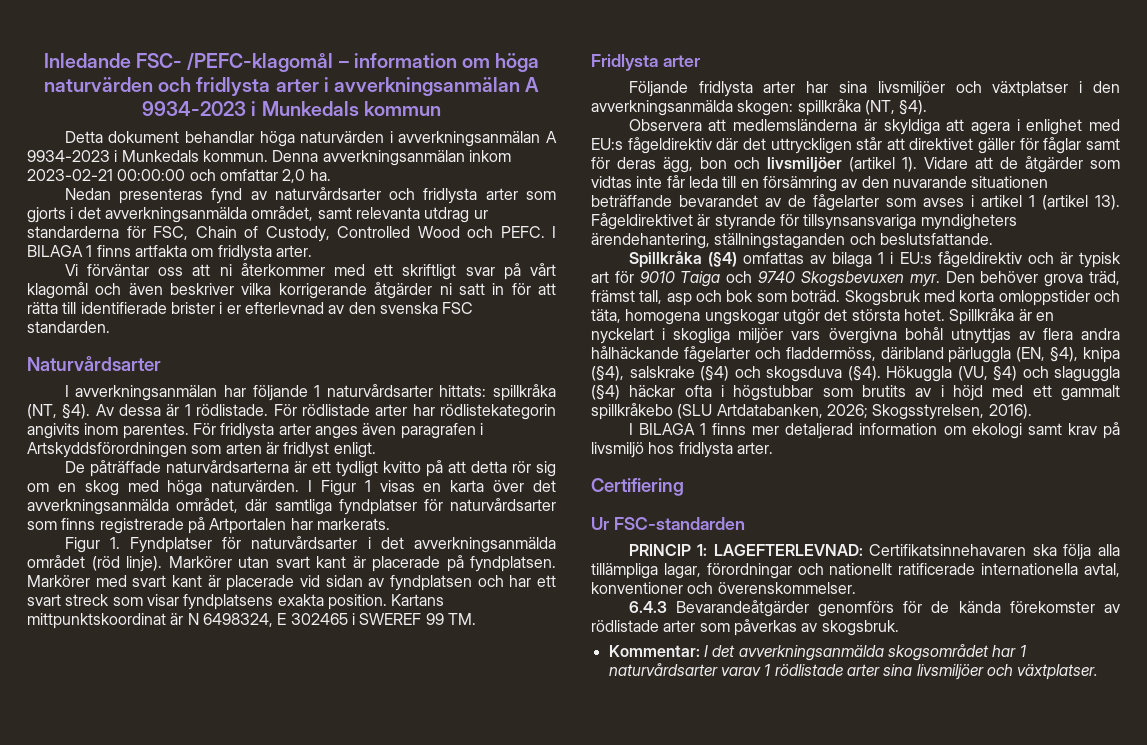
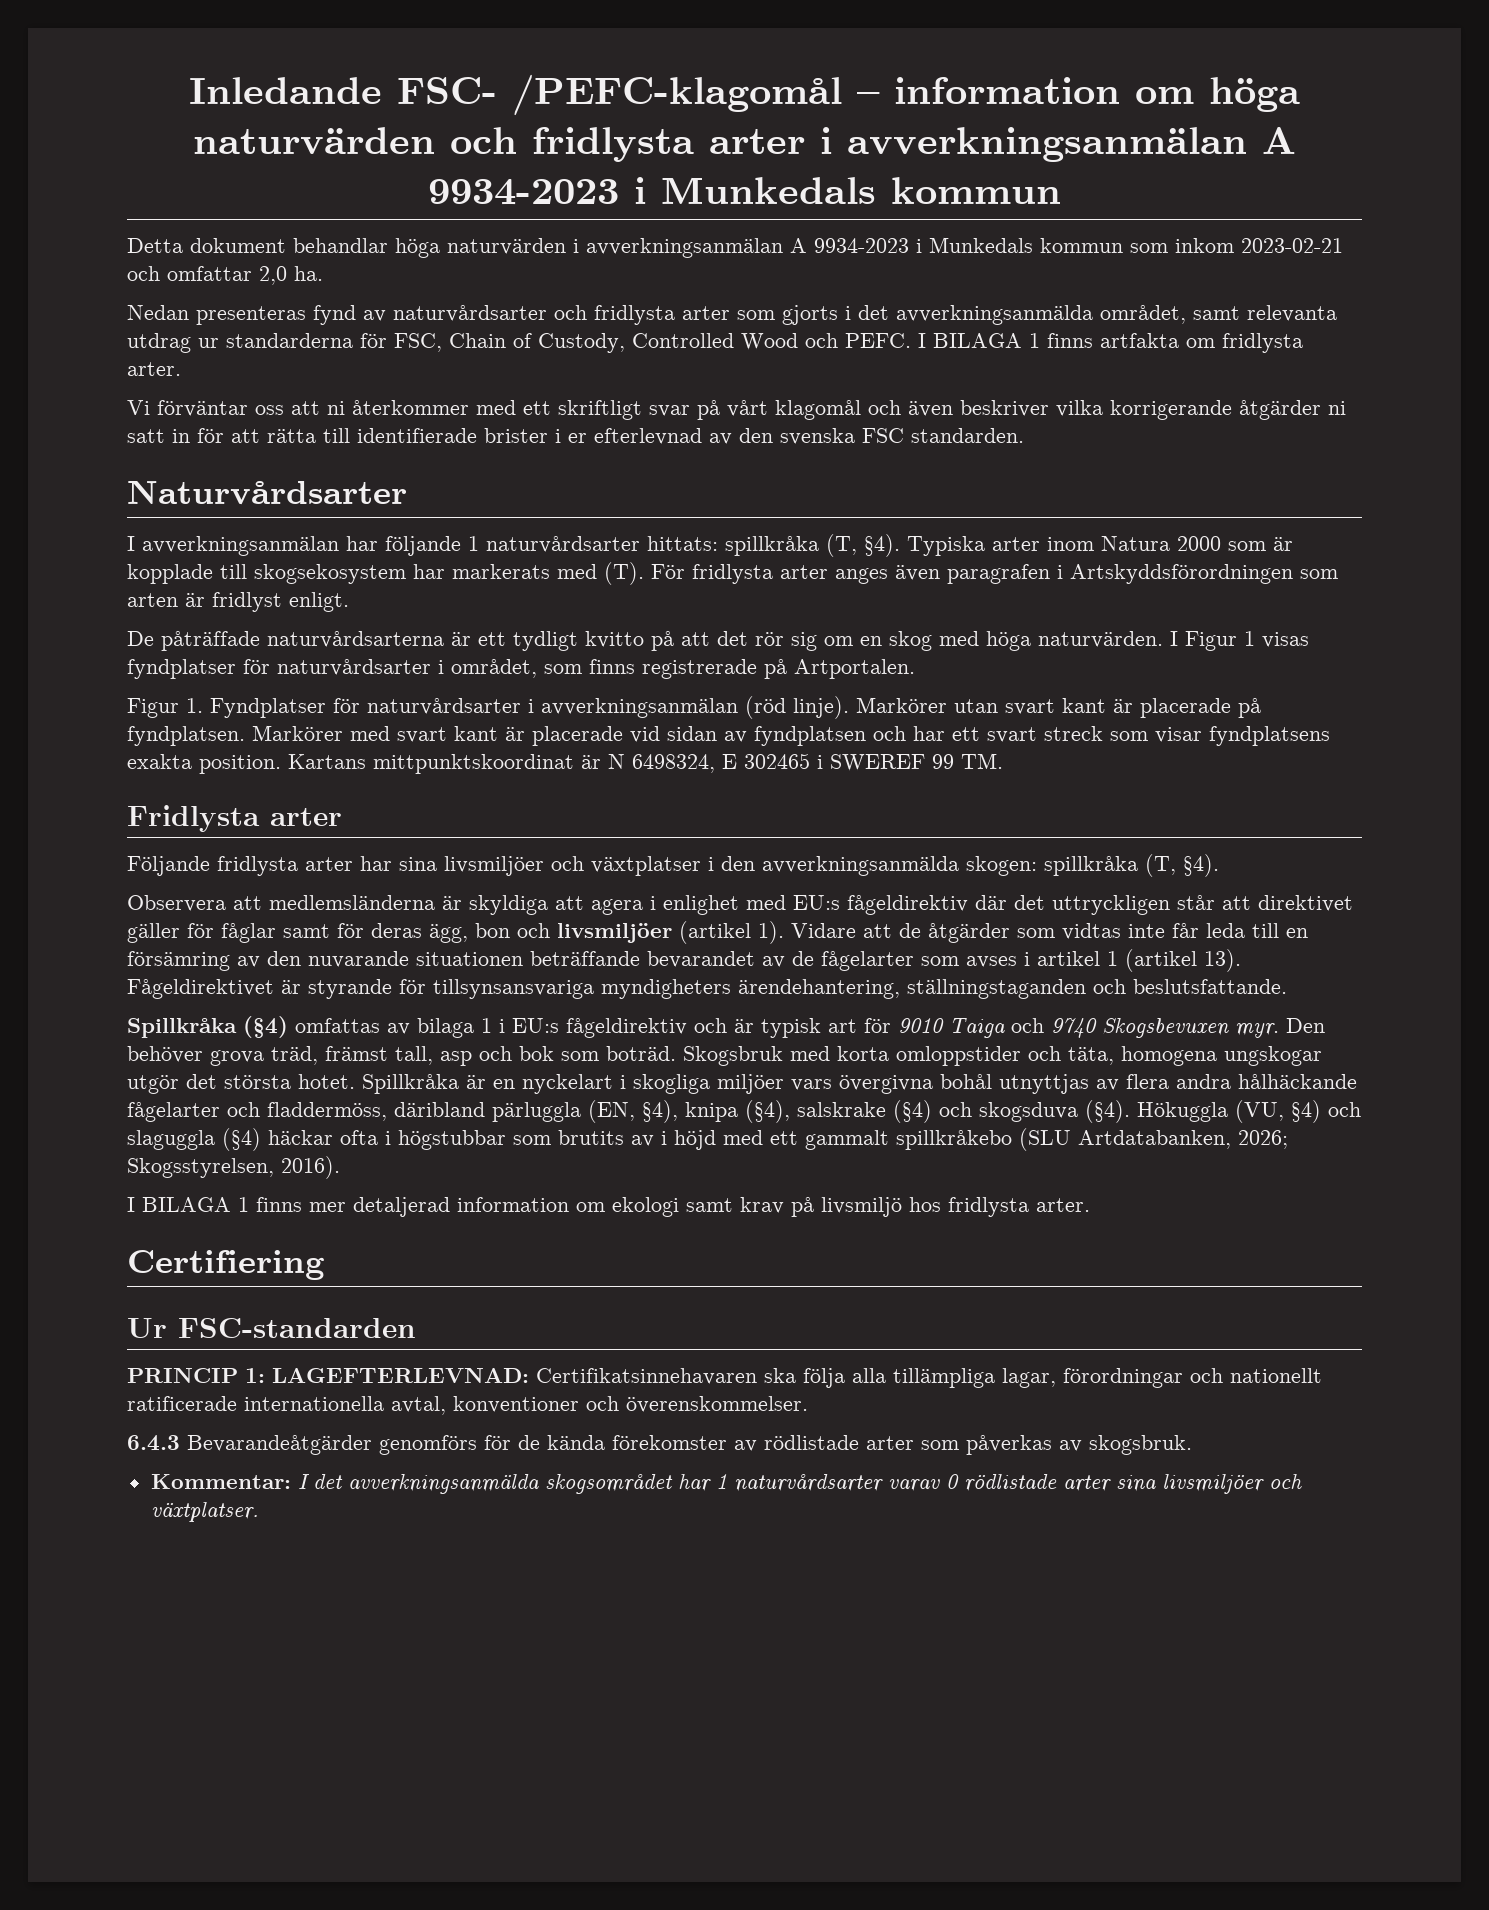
[202,150,465,166] kommun. Denna avverkningsanmälan -> [1040,238,1168,253] kommun som
[117,169,186,181] 00:00:00 -> (1343, 245) none
[27,404,557,420] [27,423,189,439] (NT, §4). Av dessa är 1 rödlistade. För rödlistade arter har rödlistekategorin angivits inom parentes. -> [826,534,1293,557] [127,562,644,585] (T, §4). Typiska arter inom Natura 2000 som är kopplade till skogsekosystem har markerats med (T).
[470,461,507,473] detta -> [717,631,748,646] det
[423,480,557,492] [27,498,332,515] en karta över det avverkningsanmälda området, där samtliga -> (1309, 640) none
(557, 504) none -> [438,659,537,678] i området,
[209,518,390,534] Artportalen har markerats. -> [794,659,915,679] Artportalen.
[380,537,556,553] [27,555,85,568] det avverkningsanmälda området -> [541,698,738,718] avverkningsanmälan
[864,100,895,115] (NT, -> [1145,854,1176,877] (T,
[764,664,771,676] 1 -> [945,1474,959,1489] 0

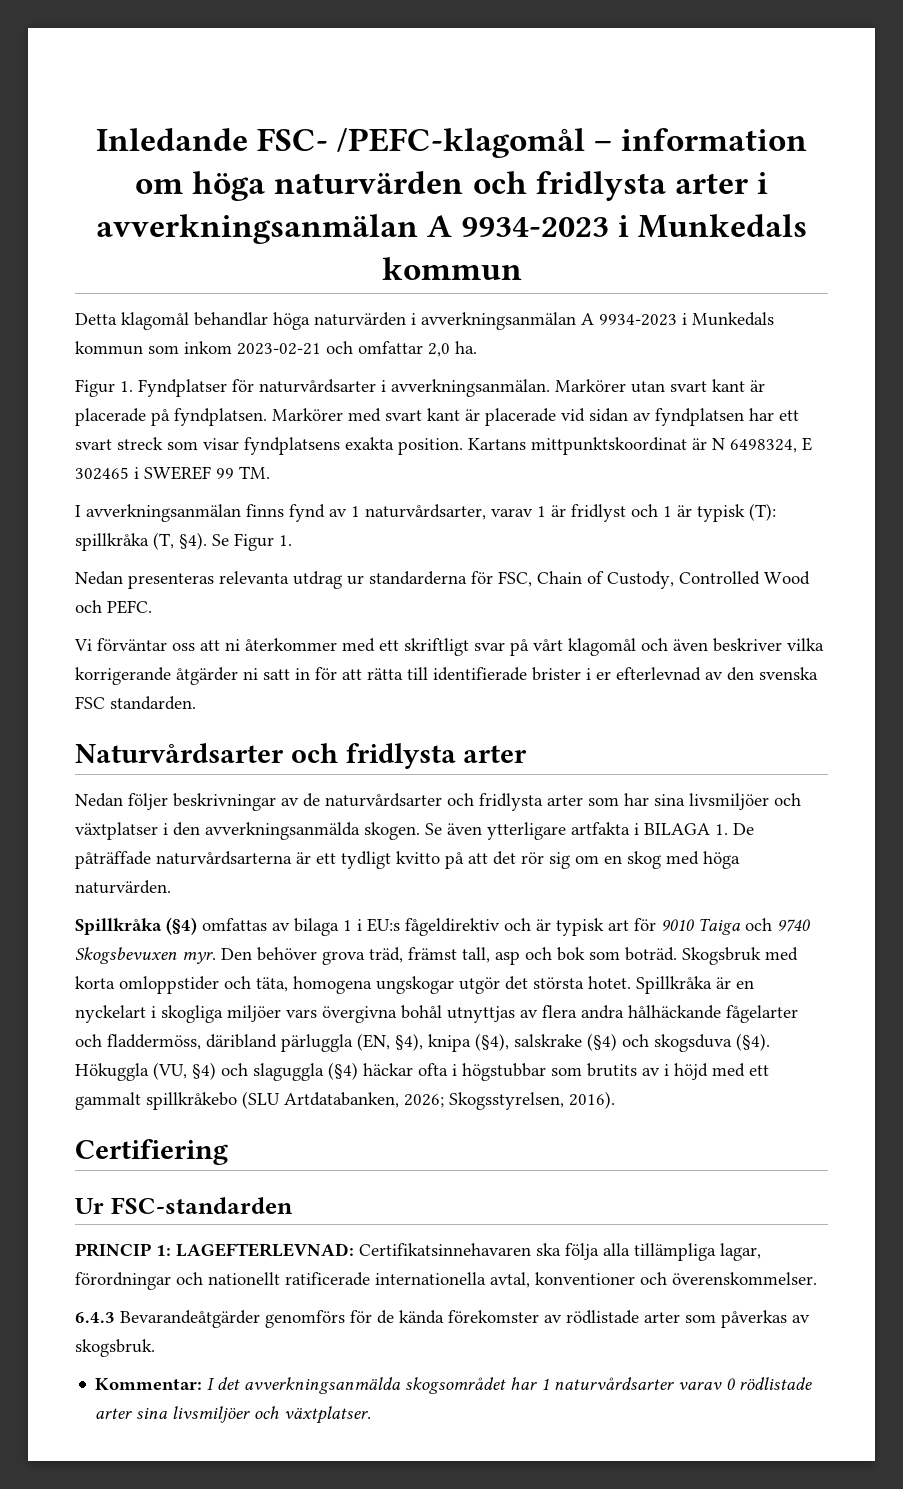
[190,238,286,253] dokument -> [121,312,189,330] klagomål
[127,305,1240,325] Nedan presenteras fynd av naturvårdsarter och fridlysta arter som gjorts i det avverkningsanmälda området, samt -> [75,379,765,397] [75,408,799,426] [75,437,812,455] [75,466,270,480] [75,503,776,522] [75,532,292,551] [75,571,214,589] Figur 1. Fyndplatser för naturvårdsarter i avverkningsanmälan. Markörer utan svart kant är placerade på fyndplatsen. Markörer med svart kant är placerade vid sidan av fyndplatsen har ett svart streck som visar fyndplatsens exakta position. Kartans mittpunktskoordinat är N 6498324, E 302465 i SWEREF 99 TM. // I avverkningsanmälan finns fynd av 1 naturvårdsarter, varav 1 är fridlyst och 1 är typisk (T): spillkråka (T, §4). Se Figur 1. // Nedan presenteras
[918,333,1303,353] [127,362,181,376] I BILAGA 1 finns artfakta om fridlysta arter. -> (152, 607) none
[127,534,1293,557] [127,562,1338,585] [127,592,349,612] // I avverkningsanmälan har följande 1 naturvårdsarter hittats: spillkråka (T, §4). Typiska arter inom Natura 2000 som är kopplade till skogsekosystem har markerats med (T). För fridlysta arter anges även paragrafen i Artskyddsförordningen som arten är fridlyst enligt. // -> [290,743,528,769] [75,793,801,811] [75,822,728,840] och fridlysta arter // Nedan följer beskrivningar av de naturvårdsarter och fridlysta arter som har sina livsmiljöer och växtplatser i den avverkningsanmälda skogen. Se även ytterligare artfakta i BILAGA 1.
[1170,631,1309,651] [127,659,915,679] [127,696,1261,719] [127,725,1330,746] [127,753,1003,774] [127,805,342,832] [127,854,1219,877] [127,895,1353,915] [127,921,1308,944] [127,949,1241,972] [127,979,1287,999] I Figur 1 visas fyndplatser för naturvårdsarter i området, som finns registrerade på Artportalen. // Figur 1. Fyndplatser för naturvårdsarter i avverkningsanmälan (röd linje). Markörer utan svart kant är placerade på fyndplatsen. Markörer med svart kant är placerade vid sidan av fyndplatsen och har ett svart streck som visar fyndplatsens exakta position. Kartans mittpunktskoordinat är N 6498324, E 302465 i SWEREF 99 TM. // Fridlysta arter // Följande fridlysta arter har sina livsmiljöer och växtplatser i den avverkningsanmälda skogen: spillkråka (T, §4). // Observera att medlemsländerna är skyldiga att agera i enlighet med EU:s fågeldirektiv där det uttryckligen står att direktivet gäller för fåglar samt för deras ägg, bon och livsmiljöer (artikel 1). Vidare att de åtgärder som vidtas inte får leda till en försämring av den nuvarande situationen beträffande bevarandet av de fågelarter som avses i artikel 1 (artikel 13). Fågeldirektivet är styrande för tillsynsansvariga myndigheters ärendehantering, ställningstaganden och beslutsfattande. -> (171, 887) none
[127,1197,1090,1217] // I BILAGA 1 finns mer detaljerad information om ekologi samt krav på livsmiljö hos fridlysta arter. -> (615, 1100) none

